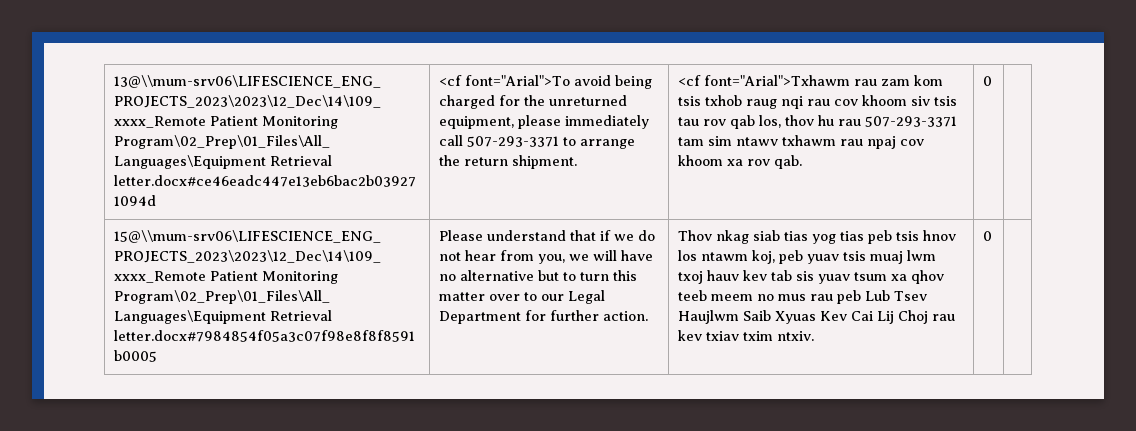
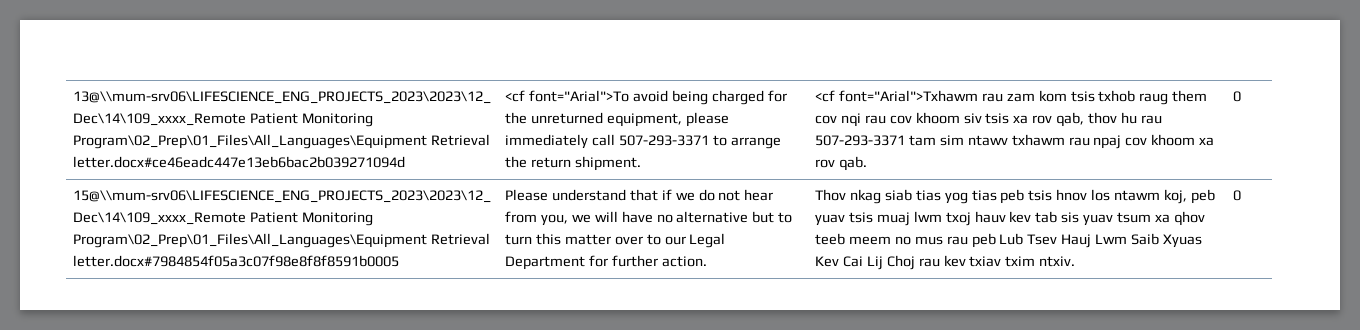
(778, 104) none -> [1172,90,1208,102] [814,115,837,124] them cov
[678,115,782,129] tau rov qab los, -> [1013,112,1085,127] xa rov qab,
[678,310,740,324] Haujlwm -> [1061,234,1128,248] Hauj Lwm

